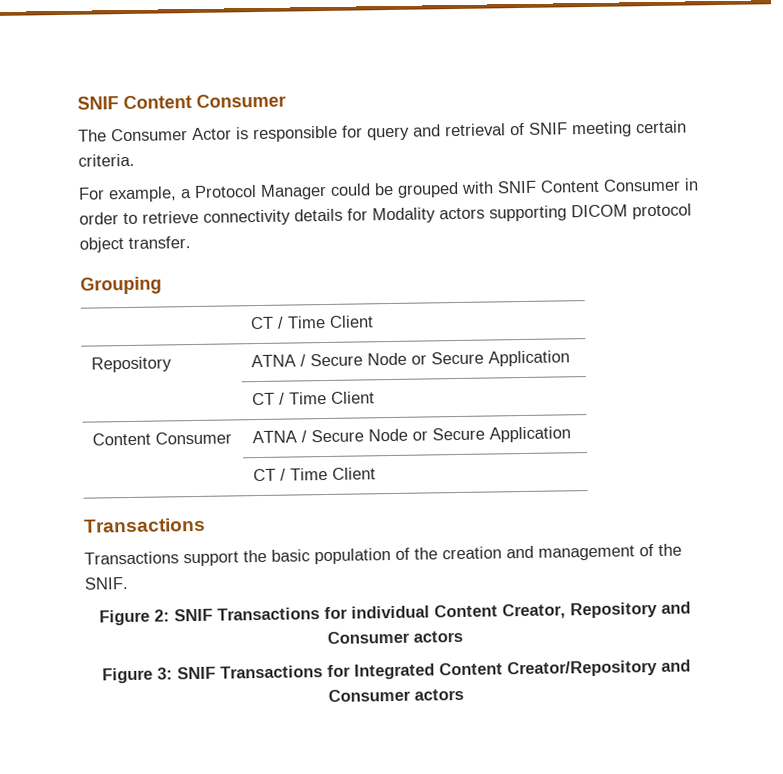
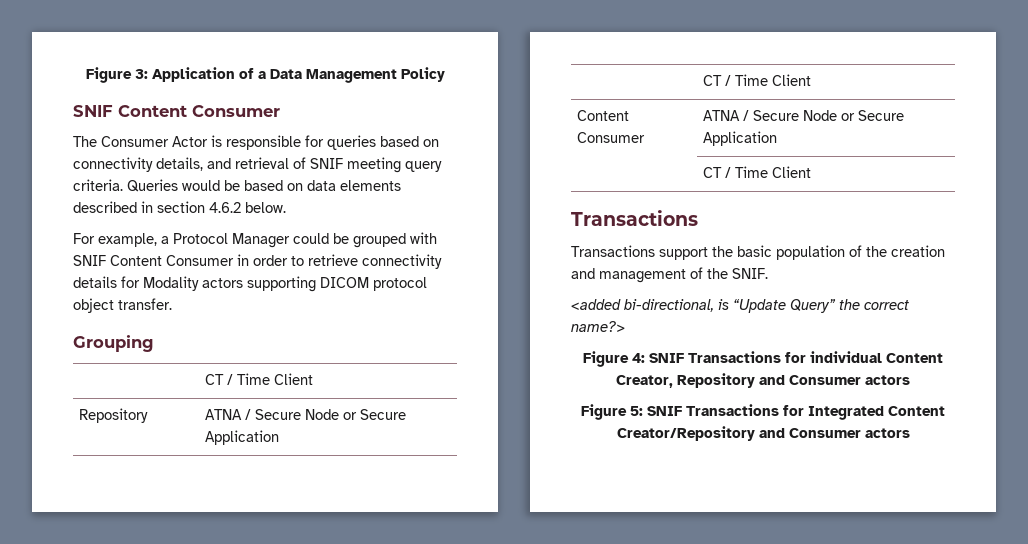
(77, 103) none -> [85,67,445,83] Figure 3: Application of a Data Management Policy //
[367,126,410,141] query -> [327,135,439,150] [73,157,203,172] queries based on connectivity details,
[635,120,687,134] certain -> [405,161,442,172] query
(135, 160) none -> [127,179,401,192] [73,201,286,213] Queries would be based on data elements described in section 4.6.2 below.
[99,609,170,626] // Figure 2: -> [571,299,909,313] [571,321,625,332] [583,351,645,367] // <added bi-directional, is “Update Query” the correct name?> // Figure 4:
[156,667,173,680] 3: -> [630,406,643,416] 5:

